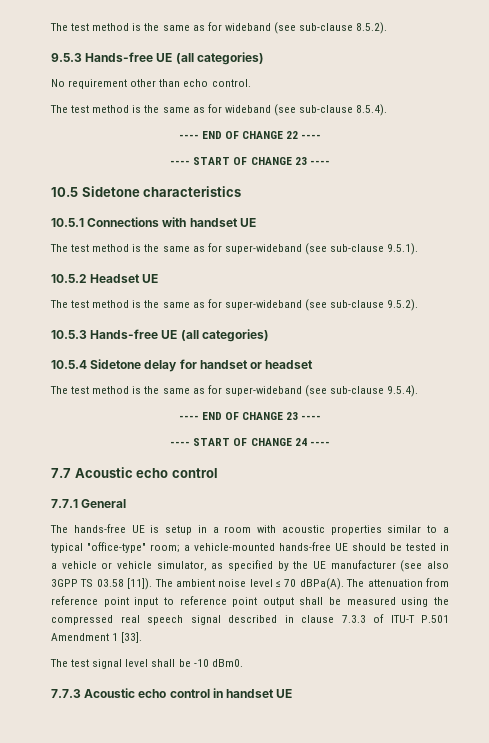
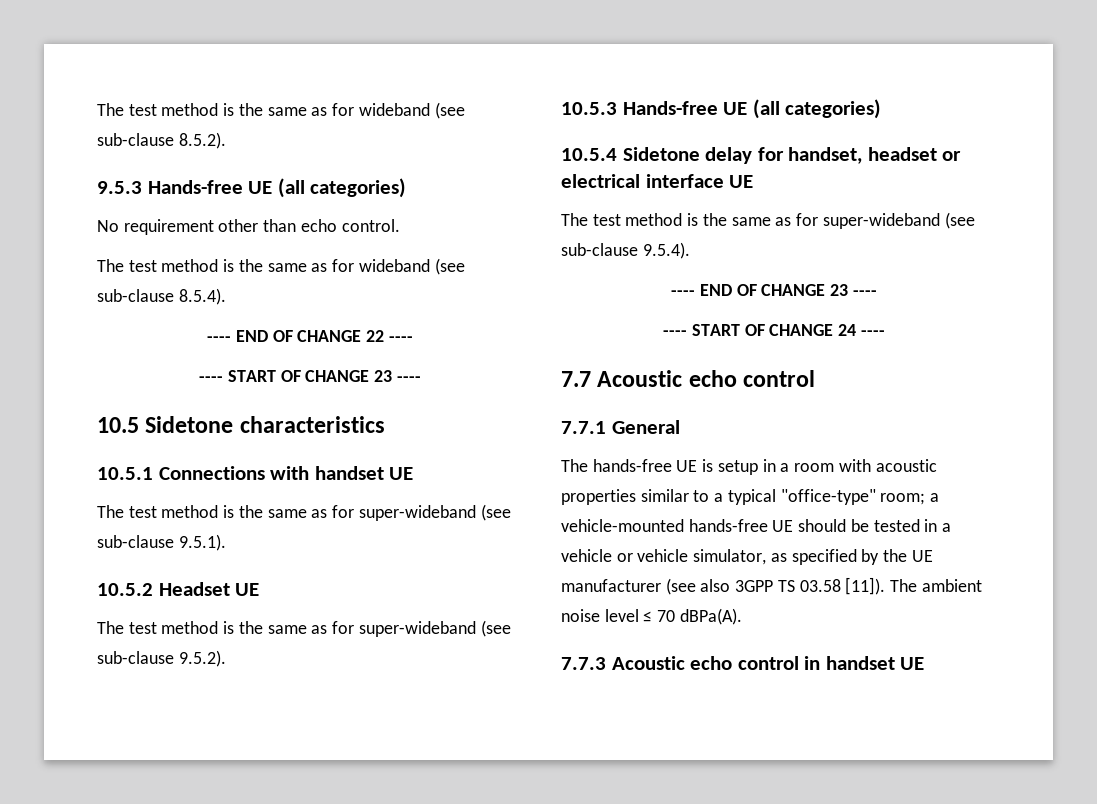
[199,360,314,369] handset or headset -> [788,147,962,164] [561,174,754,188] handset, headset or electrical interface UE
[346,578,449,587] [51,596,449,607] [51,614,449,625] [51,632,143,643] [50,659,243,669] The attenuation from reference point input to reference point output shall be measured using the compressed real speech signal described in clause 7.3.3 of ITU-T P.501 Amendment 1 [33]. // The test signal level shall be -10 dBm0. -> (742, 616) none

